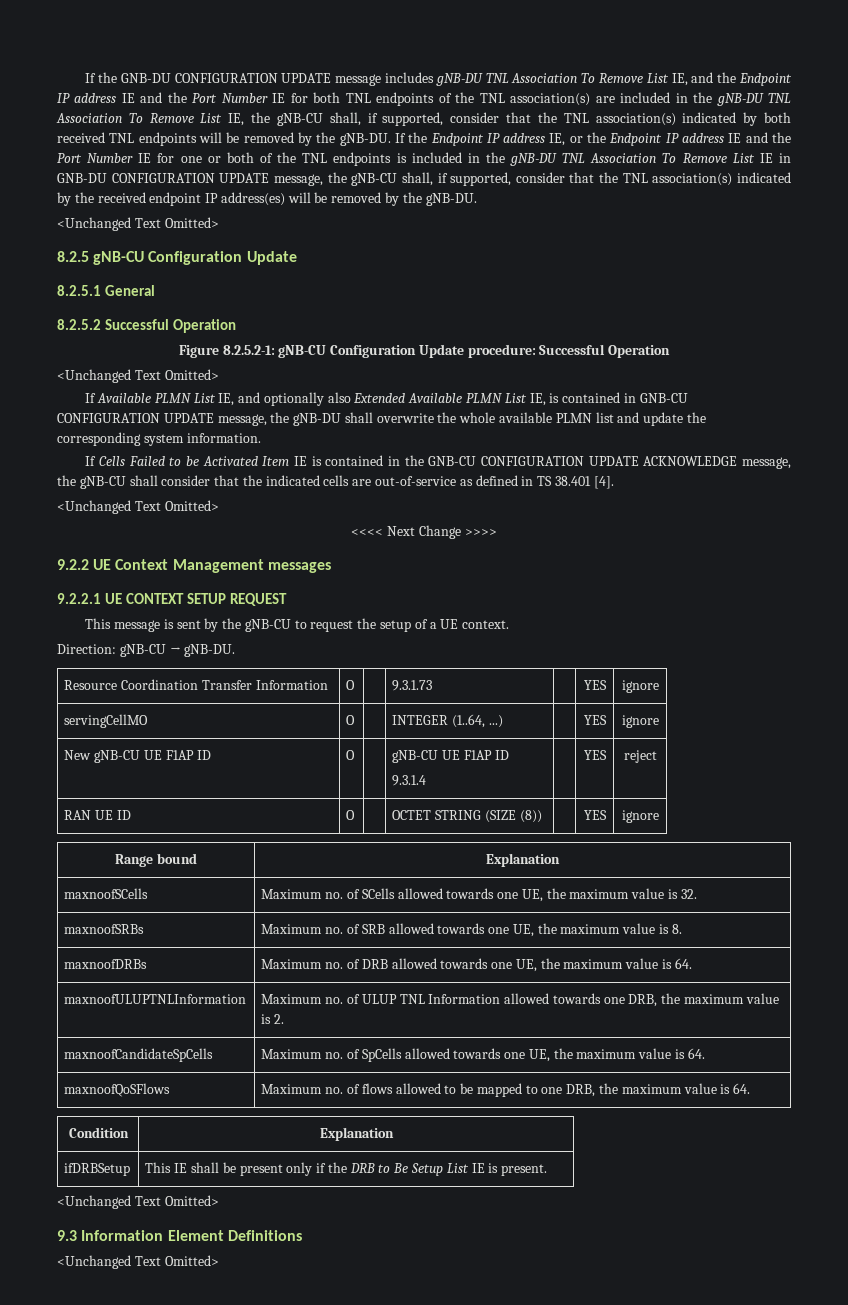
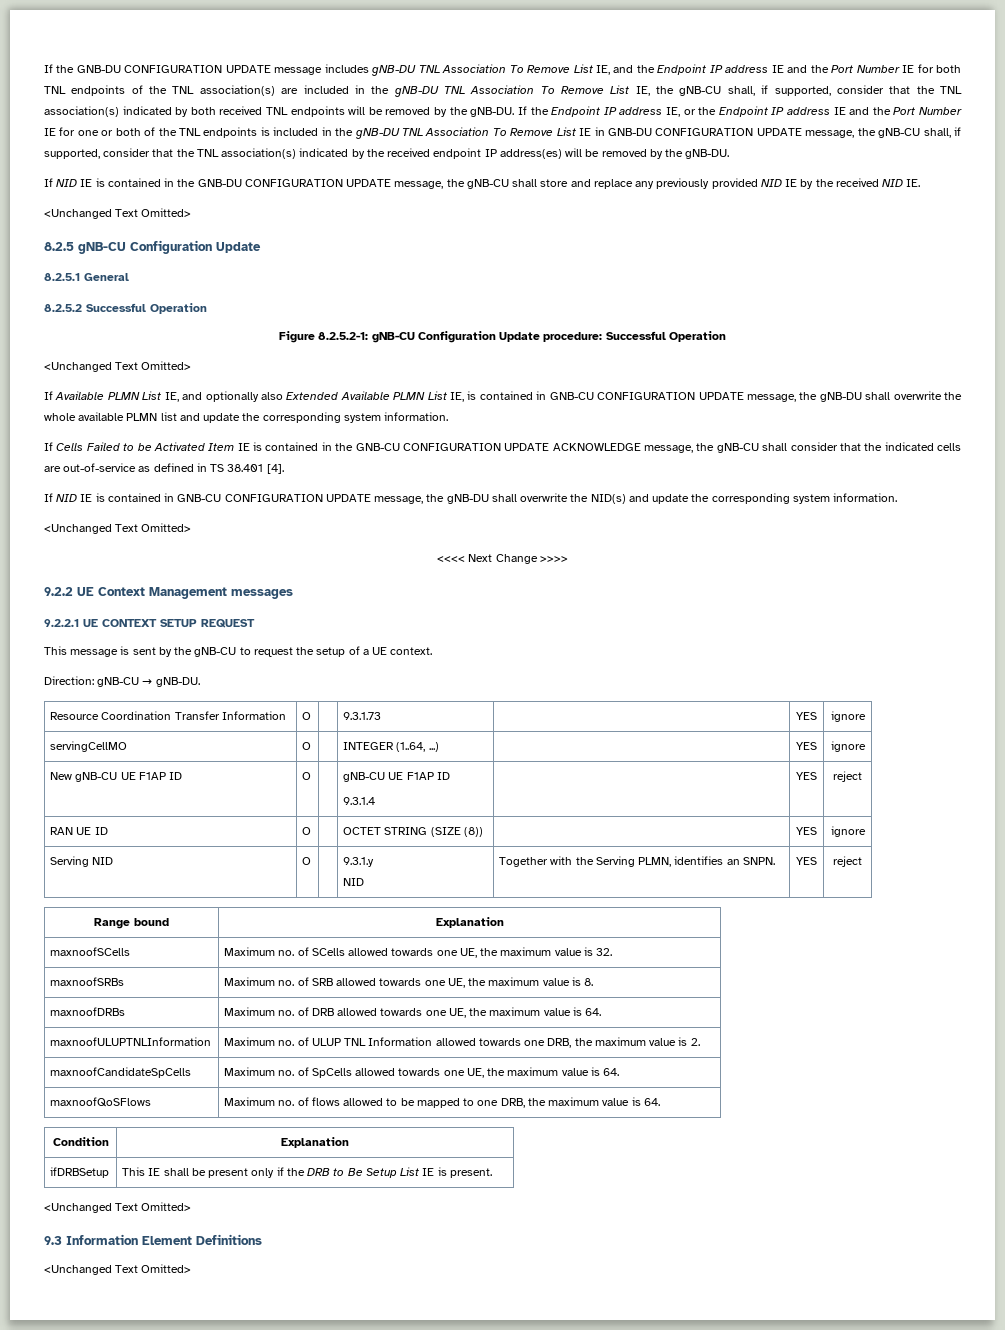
(477, 199) none -> [44,178,921,189] // If NID IE is contained in the GNB-DU CONFIGURATION UPDATE message, the gNB-CU shall store and replace any previously provided NID IE by the received NID IE.
(614, 482) none -> [44,493,898,504] // If NID IE is contained in GNB-CU CONFIGURATION UPDATE message, the gNB-DU shall overwrite the NID(s) and update the corresponding system information.
(659, 816) none -> [50,856,114,867] [302,857,312,865] [343,857,375,867] [343,878,365,886] [499,856,775,867] [796,857,817,865] [833,856,862,867] // Serving NID | O | | 9.3.1.y // NID | Together with the Serving PLMN, identifies an SNPN. | YES | reject

